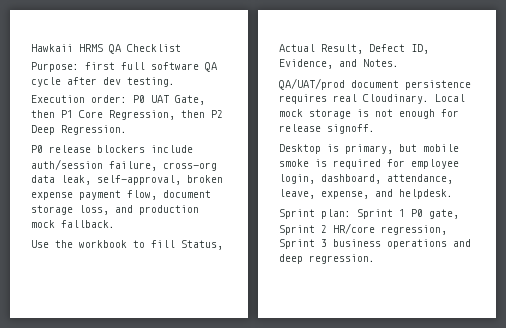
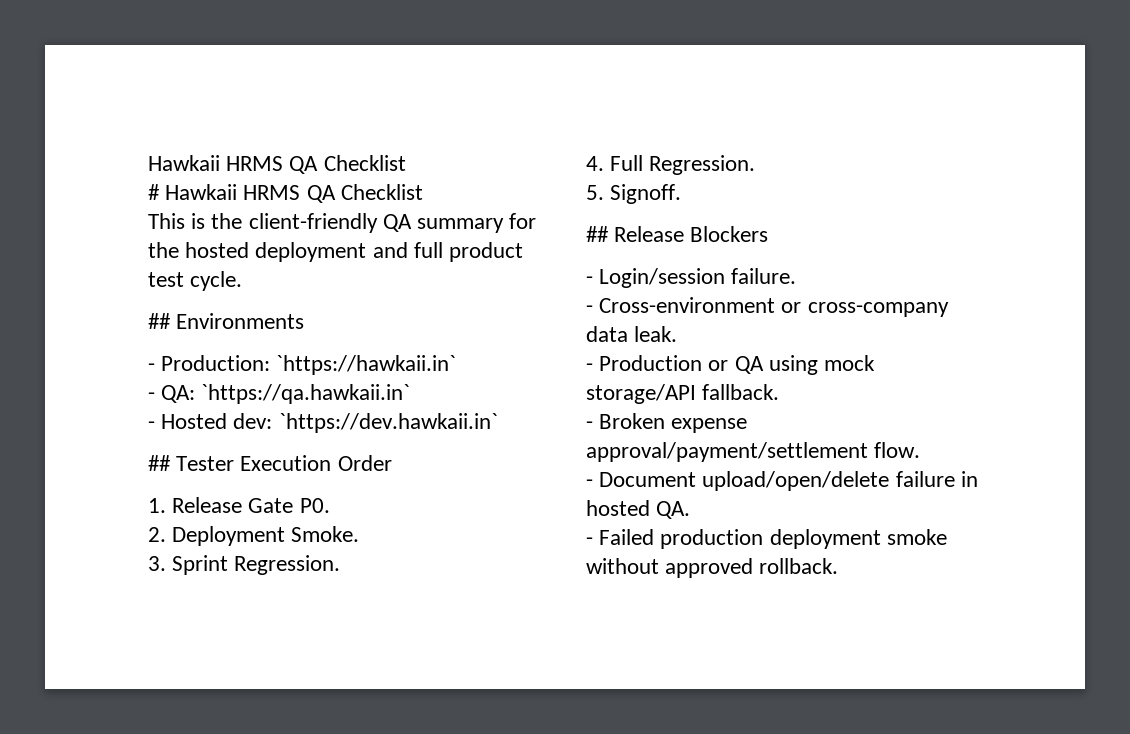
[31,44,181,54] [31,62,217,72] [31,77,175,87] [31,95,205,105] [31,110,223,120] [31,125,127,135] [31,145,193,153] [31,159,217,171] [31,175,223,185] [31,190,211,200] [31,205,199,215] [31,220,115,228] [31,240,223,250] [279,44,429,54] [279,59,399,69] [279,78,471,90] [279,94,465,104] [279,109,459,119] [279,124,375,134] [279,144,459,154] [279,159,459,169] [279,174,453,184] [279,189,453,199] [279,209,459,219] [279,223,447,235] [279,239,471,249] [279,254,375,264] Hawkaii HRMS QA Checklist // Purpose: first full software QA cycle after dev testing. // Execution order: P0 UAT Gate, then P1 Core Regression, then P2 Deep Regression. // P0 release blockers include auth/session failure, cross-org data leak, self-approval, broken expense payment flow, document storage loss, and production mock fallback. // Use the workbook to fill Status, Actual Result, Defect ID, Evidence, and Notes. // QA/UAT/prod document persistence requires real Cloudinary. Local mock storage is not enough for release signoff. // Desktop is primary, but mobile smoke is required for employee login, dashboard, attendance, leave, expense, and helpdesk. // Sprint plan: Sprint 1 P0 gate, Sprint 2 HR/core regression, Sprint 3 business operations and deep regression. -> [148,155,406,174] [148,184,423,203] [148,213,537,233] [148,242,524,262] [148,271,243,291] [148,313,305,329] [148,355,457,375] [148,384,411,404] [148,413,498,433] [148,455,392,471] [148,497,330,513] [148,526,360,546] [148,555,341,575] [586,155,756,175] [586,184,682,204] [586,226,769,242] [586,268,797,288] [586,297,949,317] [586,326,678,342] [586,355,876,375] [586,384,780,404] [586,413,748,433] [586,442,921,462] [586,471,978,491] [586,500,691,519] [586,529,947,549] [586,558,839,578] Hawkaii HRMS QA Checklist // # Hawkaii HRMS QA Checklist // This is the client-friendly QA summary for the hosted deployment and full product test cycle. // ## Environments // - Production: `https://hawkaii.in` // - QA: `https://qa.hawkaii.in` // - Hosted dev: `https://dev.hawkaii.in` // ## Tester Execution Order // 1. Release Gate P0. // 2. Deployment Smoke. // 3. Sprint Regression. // 4. Full Regression. // 5. Signoff. // ## Release Blockers // - Login/session failure. // - Cross-environment or cross-company data leak. // - Production or QA using mock storage/API fallback. // - Broken expense approval/payment/settlement flow. // - Document upload/open/delete failure in hosted QA. // - Failed production deployment smoke without approved rollback.

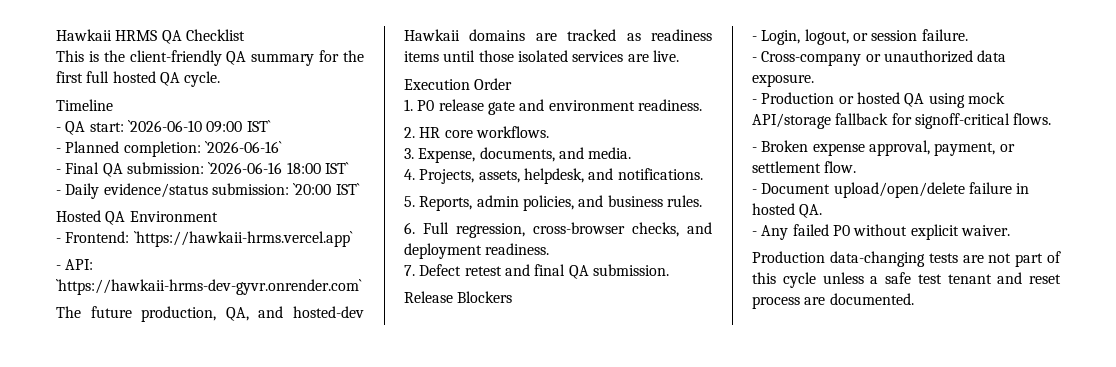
[148,155,406,174] [148,184,423,203] Hawkaii HRMS QA Checklist // # Hawkaii HRMS QA Checklist -> [56,29,245,44] Hawkaii HRMS QA Checklist
[185,242,524,262] [148,272,184,287] hosted deployment and full product test -> [56,71,180,86] first full hosted QA
[148,313,305,329] [148,355,457,375] [148,384,411,404] [148,413,498,433] [148,455,392,471] [148,497,330,513] [148,526,360,546] [148,555,341,575] [586,155,756,175] [586,184,682,204] [586,226,769,242] [586,268,797,288] [586,297,949,317] [586,326,678,342] ## Environments // - Production: `https://hawkaii.in` // - QA: `https://qa.hawkaii.in` // - Hosted dev: `https://dev.hawkaii.in` // ## Tester Execution Order // 1. Release Gate P0. // 2. Deployment Smoke. // 3. Sprint Regression. // 4. Full Regression. // 5. Signoff. // ## Release Blockers // - Login/session failure. // - Cross-environment or cross-company data leak. -> [56,99,113,111] [56,120,271,135] [56,141,282,157] [56,162,349,177] [56,183,360,199] [56,210,218,225] [56,231,353,247] [56,259,94,270] [56,279,362,295] [56,306,364,322] [404,29,712,41] [404,50,679,62] [404,78,513,90] [404,99,702,115] [404,126,549,138] [404,147,632,163] [404,168,703,184] [404,195,702,211] [404,222,712,238] [404,243,550,259] [404,264,669,279] [404,291,513,303] [752,29,968,45] [752,50,1007,66] [752,74,814,87] Timeline // - QA start: `2026-06-10 09:00 IST` // - Planned completion: `2026-06-16` // - Final QA submission: `2026-06-16 18:00 IST` // - Daily evidence/status submission: `20:00 IST` // Hosted QA Environment // - Frontend: `https://hawkaii-hrms.vercel.app` // - API: `https://hawkaii-hrms-dev-gyvr.onrender.com` // The future production, QA, and hosted-dev Hawkaii domains are tracked as readiness items until those isolated services are live. // Execution Order // 1. P0 release gate and environment readiness. // 2. HR core workflows. // 3. Expense, documents, and media. // 4. Projects, assets, helpdesk, and notifications. // 5. Reports, admin policies, and business rules. // 6. Full regression, cross-browser checks, and deployment readiness. // 7. Defect retest and final QA submission. // Release Blockers // - Login, logout, or session failure. // - Cross-company or unauthorized data exposure.
(729, 365) none -> [856,92,900,104] hosted
[586,384,780,404] storage/API fallback. -> [752,113,1052,129] API/storage fallback for signoff-critical flows.
[586,442,868,462] approval/payment/settlement -> [868,140,1015,156] [752,161,821,173] approval, payment, or settlement
[599,529,947,549] [586,558,839,578] Failed production deployment smoke without approved rollback. -> [761,224,1010,240] [752,251,1061,267] [752,272,1061,288] [752,293,914,309] Any failed P0 without explicit waiver. // Production data-changing tests are not part of this cycle unless a safe test tenant and reset process are documented.

